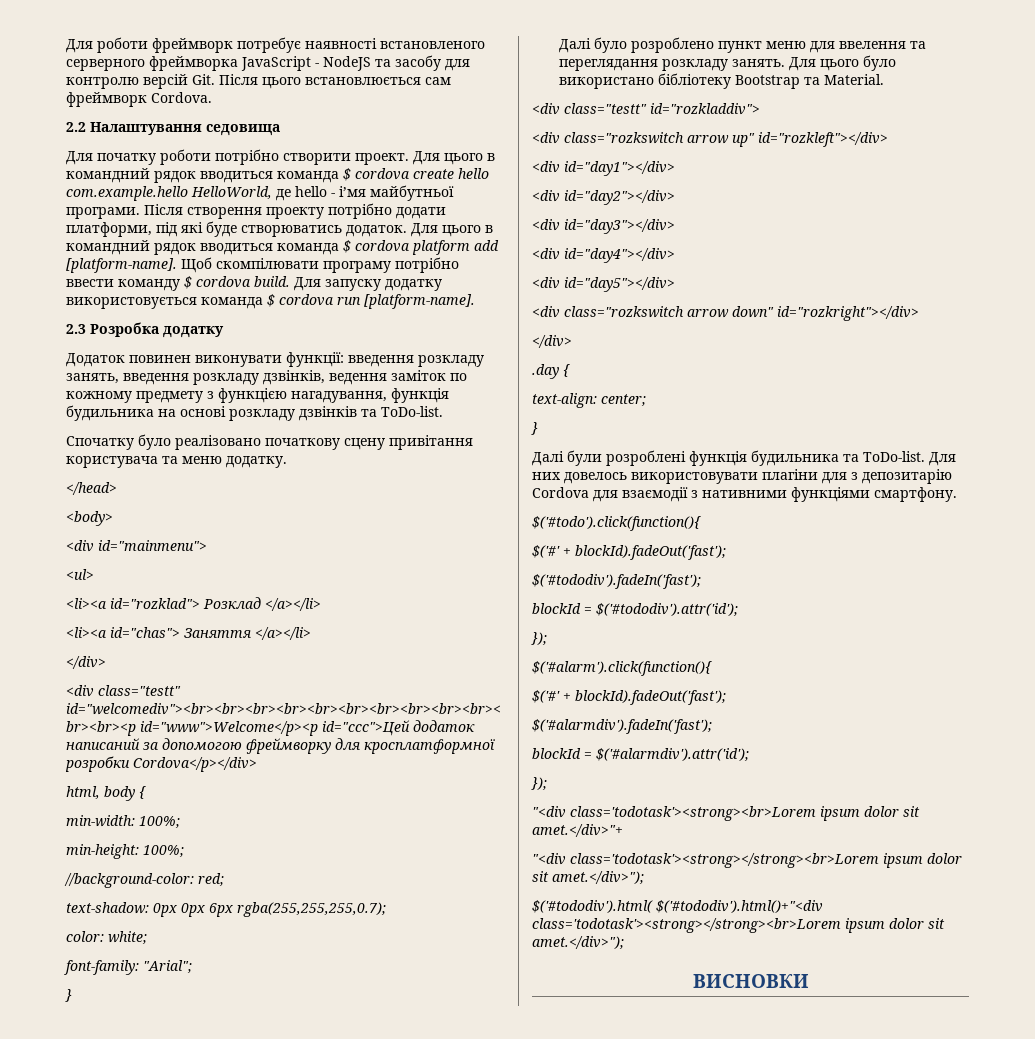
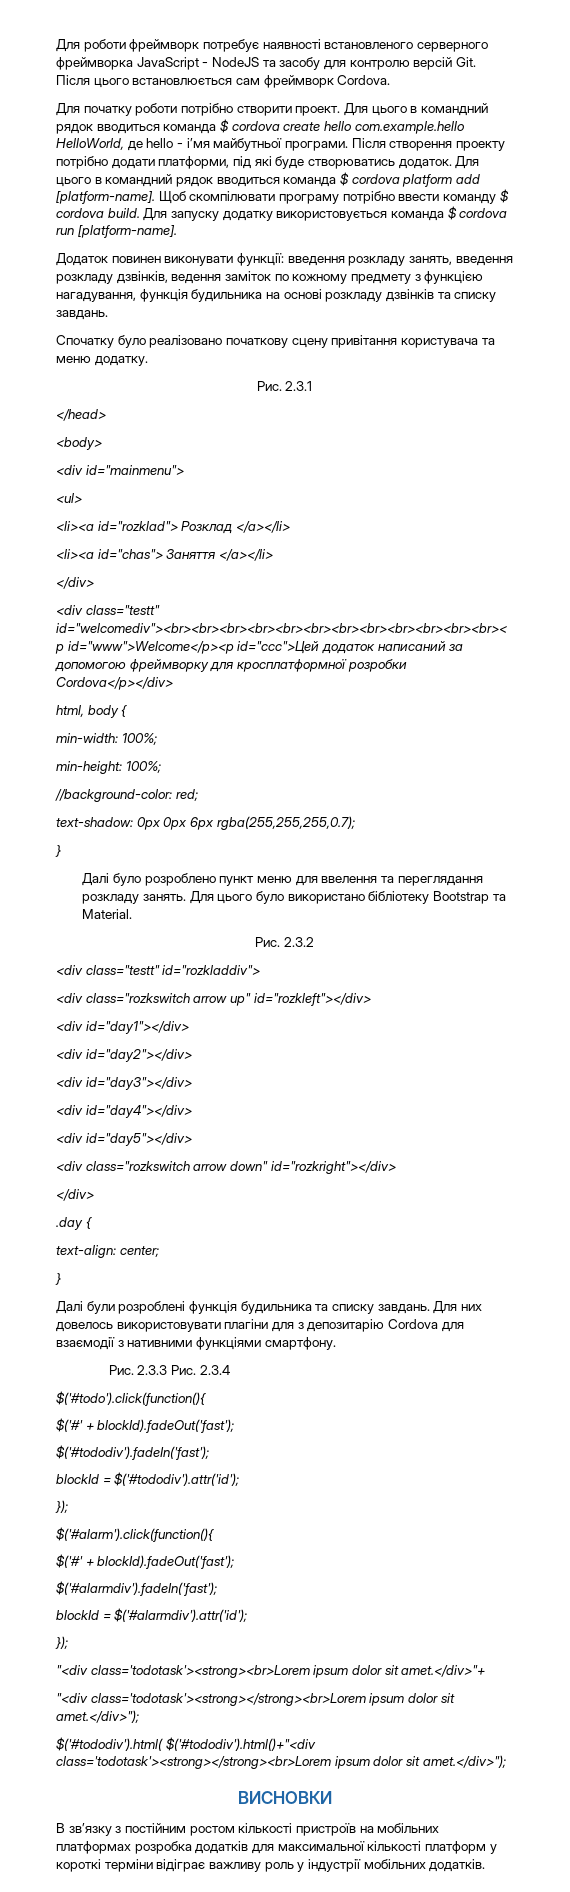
[66,122,280,136] // 2.2 Налаштування седовища -> (391, 80) none
[66,322,224,338] // 2.3 Розробка додатку -> (177, 231) none
[381,406,443,417] ToDo-list. -> [454,292,497,302] [56,310,108,320] списку завдань.
(287, 462) none -> [256,381,313,391] // Рис. 2.3.1
[66,931,147,945] [64,960,192,975] // color: white; // font-family: "Arial"; -> (355, 823) none
(885, 79) none -> [255,937,314,947] // Рис. 2.3.2
[863,451,925,462] ToDo-list. -> [331,1304,430,1314] списку завдань.
(957, 494) none -> [108,1365,230,1375] // Рис. 2.3.3 Рис. 2.3.4
(809, 981) none -> [56,1823,440,1836] [56,1841,497,1854] [56,1859,486,1872] // В зв’язку з постійним ростом кількості пристроїв на мобільних платформах розробка додатків для максимальної кількості платформ у короткі терміни відіграє важливу роль у індустрії мобільних додатків.

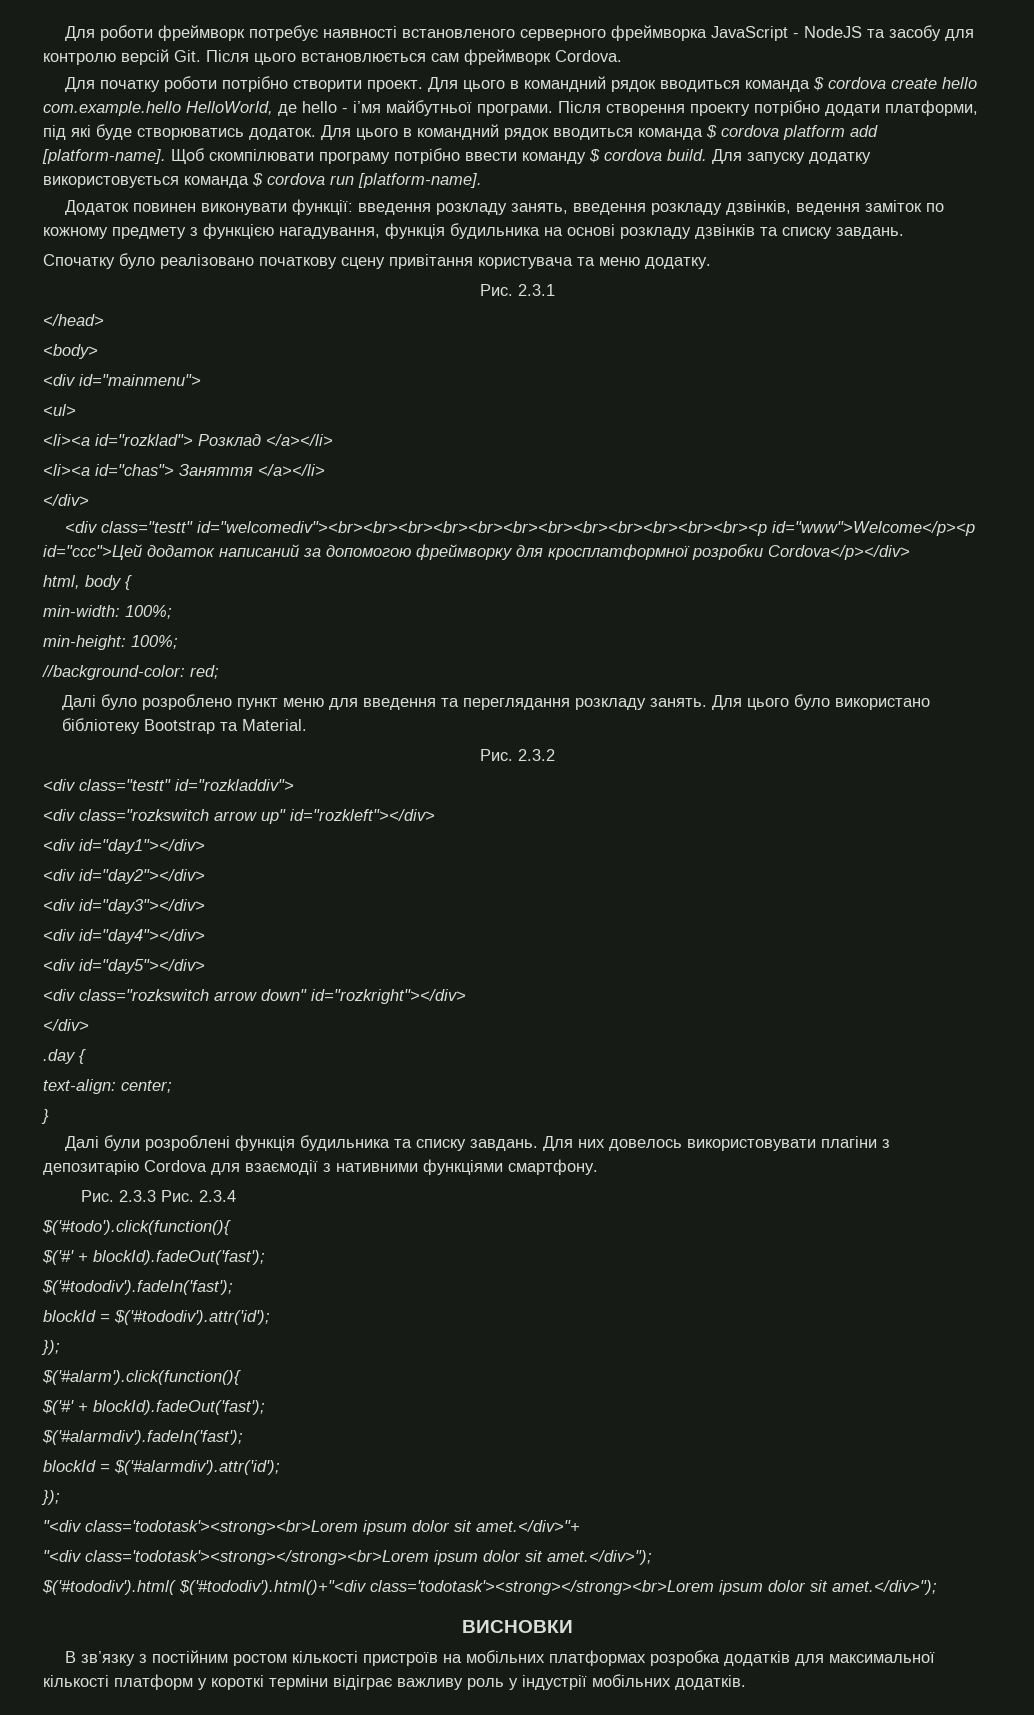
[56,816,355,830] [55,845,61,857] // text-shadow: 0px 0px 6px rgba(255,255,255,0.7); // } -> (219, 672) none
[321,876,378,883] ввелення -> [362,698,436,710] введення
[271,1322,294,1332] для -> (878, 1142) none

